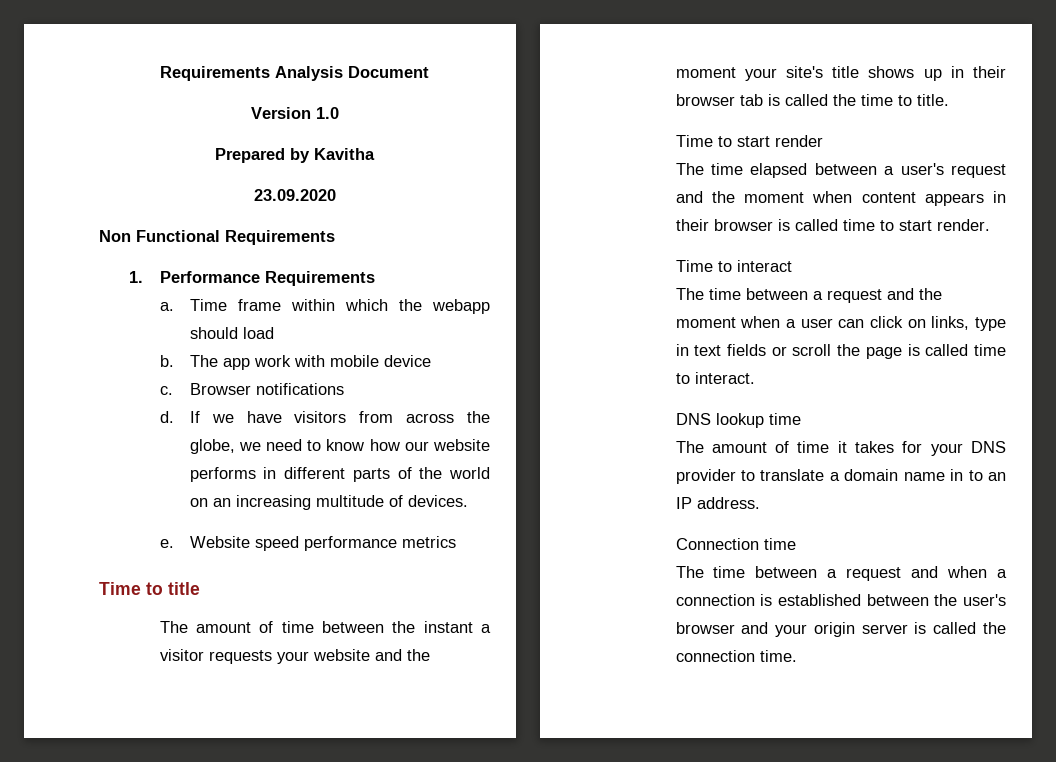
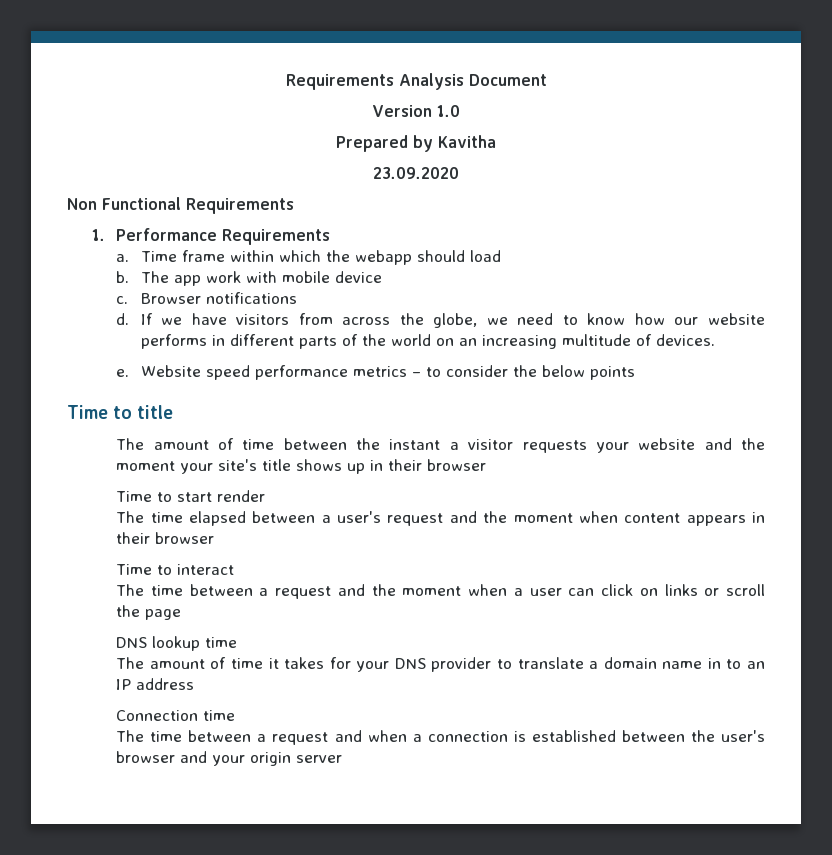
(456, 542) none -> [411,365,635,380] – to consider the below points
[739,94,949,106] tab is called the time to title. -> (487, 465) none
[777,219,990,231] is called time to start render. -> (215, 538) none
[931,316,1006,331] [675,344,766,356] links, type in text fields -> [664,584,698,596] links
[907,344,1006,356] [675,372,755,384] is called time to interact. -> (182, 614) none
[696,497,760,509] address. -> [136,678,195,690] address
[914,622,1006,634] [675,650,797,662] is called the connection time. -> (343, 759) none

